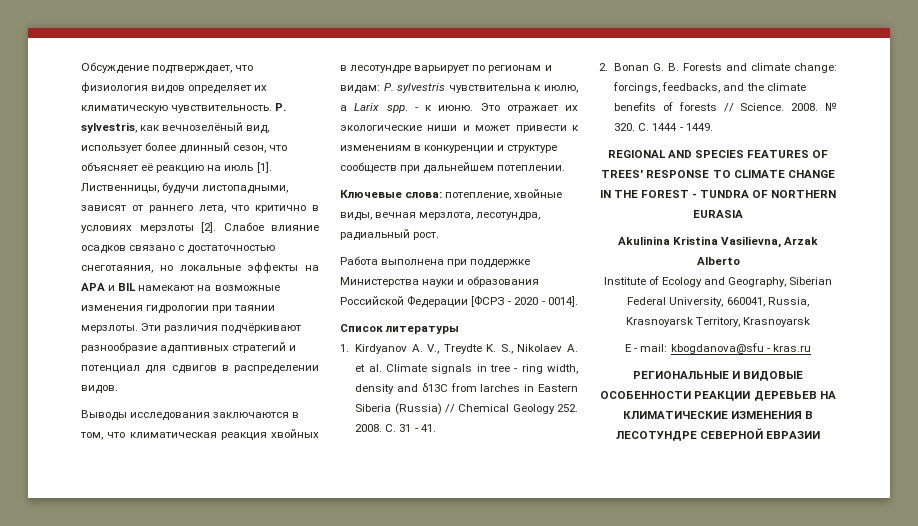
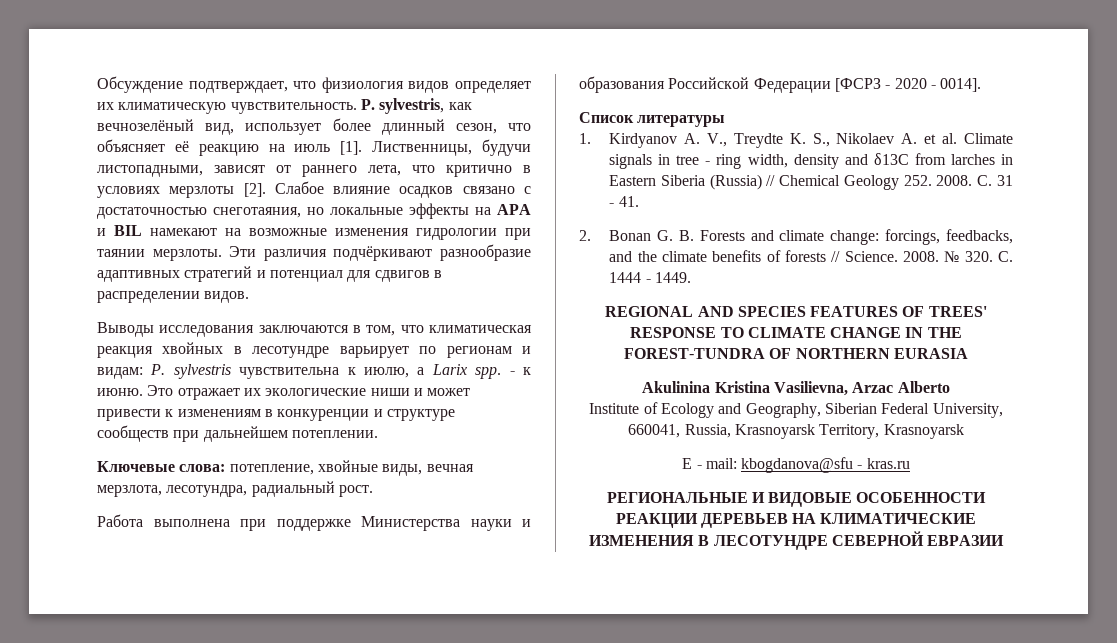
[640,190,750,198] FOREST - TUNDRA -> [624,348,766,359] FOREST-TUNDRA
[784,237,819,245] Arzak -> [852,382,894,393] Arzac

